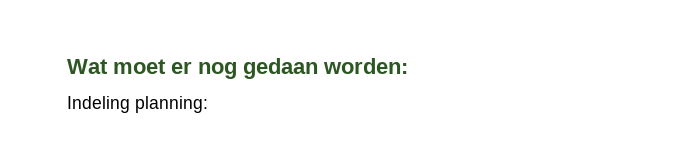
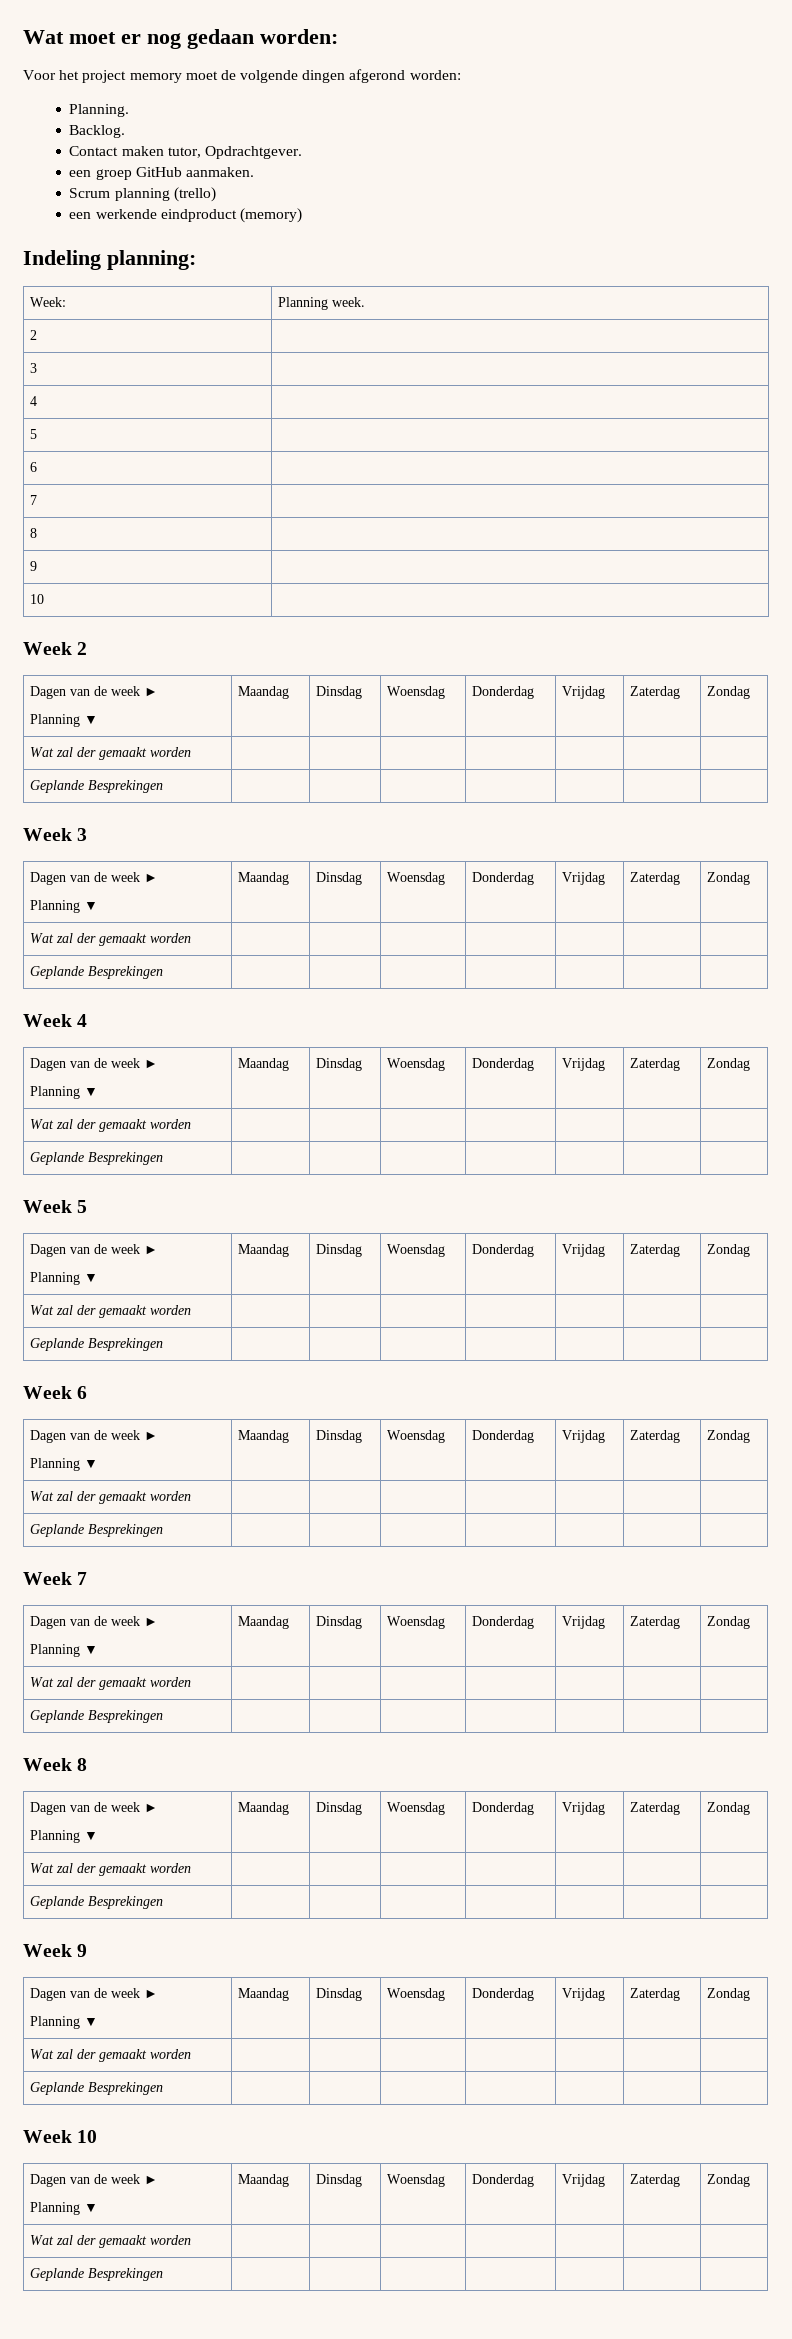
[67,96,208,113] Indeling planning: -> [23,69,461,83] [69,104,130,117] [69,125,126,138] [69,146,303,159] [69,167,255,180] [69,187,216,202] [69,208,303,223] [23,250,196,270] [30,297,67,307] [278,297,366,310] [30,330,38,340] [30,363,38,373] [30,396,38,406] [30,429,38,439] [30,462,38,472] [30,495,38,505] [30,528,38,538] [30,561,38,571] [30,594,45,604] [23,642,88,655] [30,686,159,699] [30,714,99,727] [238,686,290,699] [316,686,363,699] [387,686,446,699] [472,686,535,699] [562,686,606,699] [630,686,681,699] [707,686,751,699] [30,747,192,760] [30,780,164,793] [23,828,88,841] [30,872,159,885] [30,900,99,913] [238,872,290,885] [316,872,363,885] [387,872,446,885] [472,872,535,885] [562,872,606,885] [630,872,681,885] [707,872,751,885] [30,933,192,946] [30,966,164,979] [23,1014,88,1027] [30,1058,159,1071] [30,1086,99,1099] [238,1058,290,1071] [316,1058,363,1071] [387,1058,446,1071] [472,1058,535,1071] [562,1058,606,1071] [630,1058,681,1071] [707,1058,751,1071] [30,1119,192,1132] [30,1152,164,1165] [23,1200,88,1213] [30,1244,159,1257] [30,1272,99,1285] [238,1244,290,1257] [316,1244,363,1257] [387,1244,446,1257] [472,1244,535,1257] [562,1244,606,1257] [630,1244,681,1257] [707,1244,751,1257] [30,1305,192,1318] [30,1338,164,1351] [23,1386,88,1399] [30,1430,159,1443] [30,1458,99,1471] [238,1430,290,1443] [316,1430,363,1443] [387,1430,446,1443] [472,1430,535,1443] [562,1430,606,1443] [630,1430,681,1443] [707,1430,751,1443] [30,1491,192,1504] [30,1524,164,1537] [23,1572,88,1585] [30,1616,159,1629] [30,1644,99,1657] [238,1616,290,1629] [316,1616,363,1629] [387,1616,446,1629] [472,1616,535,1629] [562,1616,606,1629] [630,1616,681,1629] [707,1616,751,1629] [30,1677,192,1690] [30,1710,164,1723] [23,1758,88,1771] [30,1802,159,1815] [30,1830,99,1843] [238,1802,290,1815] [316,1802,363,1815] [387,1802,446,1815] [472,1802,535,1815] [562,1802,606,1815] [630,1802,681,1815] [707,1802,751,1815] [30,1863,192,1876] [30,1896,164,1909] [23,1944,88,1957] [30,1988,159,2001] [30,2016,99,2029] [238,1988,290,2001] [316,1988,363,2001] [387,1988,446,2001] [472,1988,535,2001] [562,1988,606,2001] [630,1988,681,2001] [707,1988,751,2001] [30,2049,192,2062] [30,2082,164,2095] [23,2130,98,2143] [30,2174,159,2187] [30,2202,99,2215] [238,2174,290,2187] [316,2174,363,2187] [387,2174,446,2187] [472,2174,535,2187] [562,2174,606,2187] [630,2174,681,2187] [707,2174,751,2187] [30,2235,192,2248] [30,2268,164,2281] Voor het project memory moet de volgende dingen afgerond worden: // Planning. // Backlog. // Contact maken tutor, Opdrachtgever. // een groep GitHub aanmaken. // Scrum planning (trello) // een werkende eindproduct (memory) // Indeling planning: // Week: | Planning week. // 2 | // 3 | // 4 | // 5 | // 6 | // 7 | // 8 | // 9 | // 10 | // Week 2 // Dagen van de week ► // Planning ▼ | Maandag | Dinsdag | Woensdag | Donderdag | Vrijdag | Zaterdag | Zondag // Wat zal der gemaakt worden | | | | | | | // Geplande Besprekingen | | | | | | | // Week 3 // Dagen van de week ► // Planning ▼ | Maandag | Dinsdag | Woensdag | Donderdag | Vrijdag | Zaterdag | Zondag // Wat zal der gemaakt worden | | | | | | | // Geplande Besprekingen | | | | | | | // Week 4 // Dagen van de week ► // Planning ▼ | Maandag | Dinsdag | Woensdag | Donderdag | Vrijdag | Zaterdag | Zondag // Wat zal der gemaakt worden | | | | | | | // Geplande Besprekingen | | | | | | | // Week 5 // Dagen van de week ► // Planning ▼ | Maandag | Dinsdag | Woensdag | Donderdag | Vrijdag | Zaterdag | Zondag // Wat zal der gemaakt worden | | | | | | | // Geplande Besprekingen | | | | | | | // Week 6 // Dagen van de week ► // Planning ▼ | Maandag | Dinsdag | Woensdag | Donderdag | Vrijdag | Zaterdag | Zondag // Wat zal der gemaakt worden | | | | | | | // Geplande Besprekingen | | | | | | | // Week 7 // Dagen van de week ► // Planning ▼ | Maandag | Dinsdag | Woensdag | Donderdag | Vrijdag | Zaterdag | Zondag // Wat zal der gemaakt worden | | | | | | | // Geplande Besprekingen | | | | | | | // Week 8 // Dagen van de week ► // Planning ▼ | Maandag | Dinsdag | Woensdag | Donderdag | Vrijdag | Zaterdag | Zondag // Wat zal der gemaakt worden | | | | | | | // Geplande Besprekingen | | | | | | | // Week 9 // Dagen van de week ► // Planning ▼ | Maandag | Dinsdag | Woensdag | Donderdag | Vrijdag | Zaterdag | Zondag // Wat zal der gemaakt worden | | | | | | | // Geplande Besprekingen | | | | | | | // Week 10 // Dagen van de week ► // Planning ▼ | Maandag | Dinsdag | Woensdag | Donderdag | Vrijdag | Zaterdag | Zondag // Wat zal der gemaakt worden | | | | | | | // Geplande Besprekingen | | | | | | |

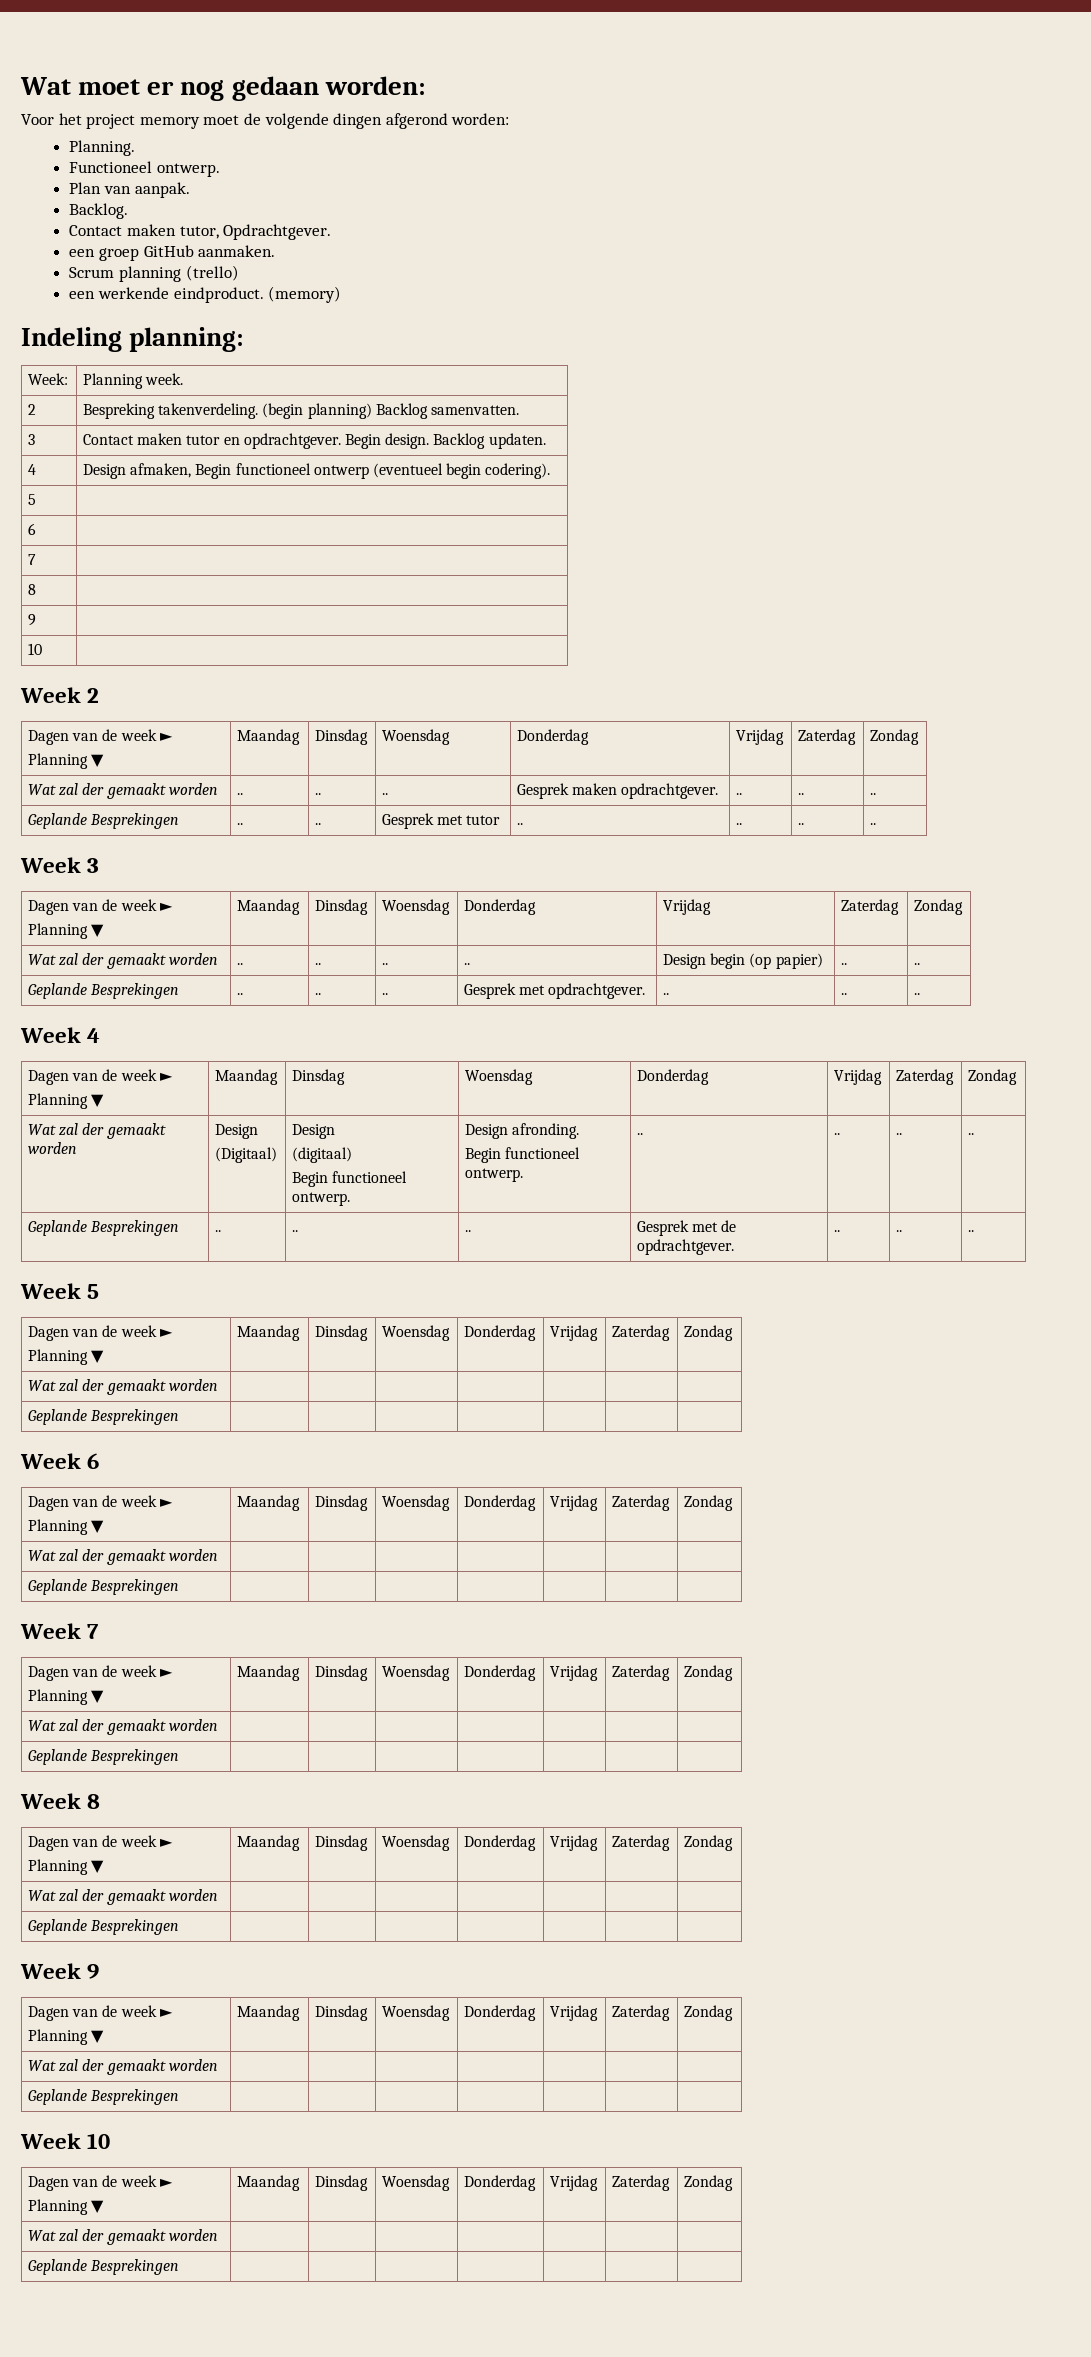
(130, 110) none -> [69,161,220,177] [69,182,190,198] // Functioneel ontwerp. // Plan van aanpak.
[160,209,237,222] eindproduct -> [173,287,264,303] eindproduct.
[30,363,38,373] [30,396,38,406] // 3 | // 4 | -> [83,403,520,419] [28,434,36,445] [83,433,546,449] [28,464,37,475] [83,463,551,479] Bespreking takenverdeling. (begin planning) Backlog samenvatten. // 3 | Contact maken tutor en opdrachtgever. Begin design. Backlog updaten. // 4 | Design afmaken, Begin functioneel ontwerp (eventueel begin codering).
[30,780,164,793] | | | | | | // Geplande Besprekingen | | | | | | | -> [237,793,244,795] [315,793,322,795] [382,793,389,795] [517,783,719,799] [736,793,743,795] [798,793,805,795] [870,793,877,795] [28,813,180,829] [237,823,244,825] [315,823,322,825] [382,813,501,829] [517,823,524,825] [736,823,743,825] [798,823,805,825] [870,823,877,825] .. | .. | .. | Gesprek maken opdrachtgever. | .. | .. | .. // Geplande Besprekingen | .. | .. | Gesprek met tutor | .. | .. | .. | ..
[30,966,164,979] | | | | | | // Geplande Besprekingen | | | | | | | -> [237,963,244,965] [315,963,322,965] [382,963,389,965] [464,963,471,965] [663,953,823,969] [841,963,848,965] [914,963,921,965] [28,983,180,999] [237,993,244,995] [315,993,322,995] [382,993,389,995] [464,983,646,999] [663,993,670,995] [841,993,848,995] [914,993,921,995] .. | .. | .. | .. | Design begin (op papier) | .. | .. // Geplande Besprekingen | .. | .. | .. | Gesprek met opdrachtgever. | .. | .. | ..
[30,1152,164,1165] | | | | | | // Geplande Besprekingen | | | | | | | -> [215,1124,259,1139] [215,1147,278,1163] [292,1124,336,1139] [292,1147,353,1163] [292,1171,408,1187] [292,1192,351,1206] [465,1123,580,1139] [465,1147,581,1163] [465,1168,524,1182] [637,1133,644,1135] [834,1133,841,1135] [896,1133,903,1135] [968,1133,975,1135] [28,1220,180,1236] [215,1230,222,1232] [292,1230,299,1232] [465,1230,472,1232] [637,1220,737,1236] [637,1239,735,1255] [834,1230,841,1232] [896,1230,903,1232] [968,1230,975,1232] Design // (Digitaal) | Design // (digitaal) // Begin functioneel ontwerp. | Design afronding. // Begin functioneel ontwerp. | .. | .. | .. | .. // Geplande Besprekingen | .. | .. | .. | Gesprek met de opdrachtgever. | .. | .. | ..

